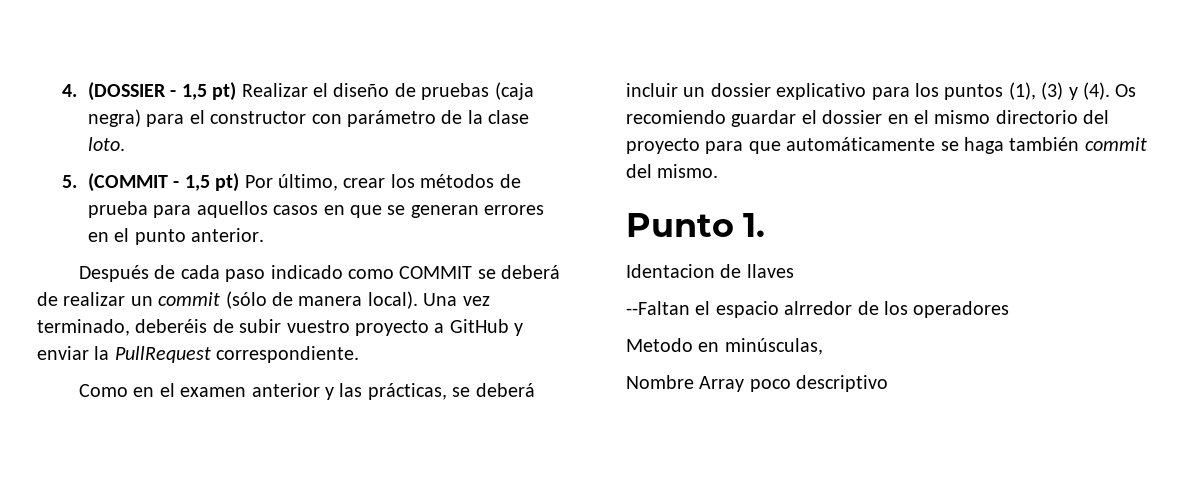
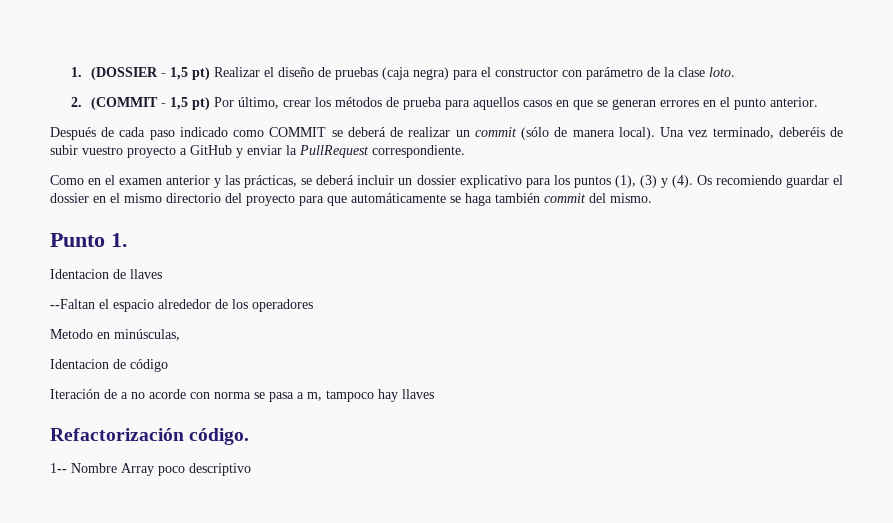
[62,84,78,97] 4. -> [70,67,82,77] 1.
[62,175,78,188] 5. -> [70,97,82,107] 2.
[784,301,853,315] alrredor -> [158,299,211,309] alrededor
(823, 346) none -> [50,359,168,372] [50,389,434,402] [50,428,250,445] [50,463,67,473] Identacion de código // Iteración de a no acorde con norma se pasa a m, tampoco hay llaves // Refactorización código. // 1--

